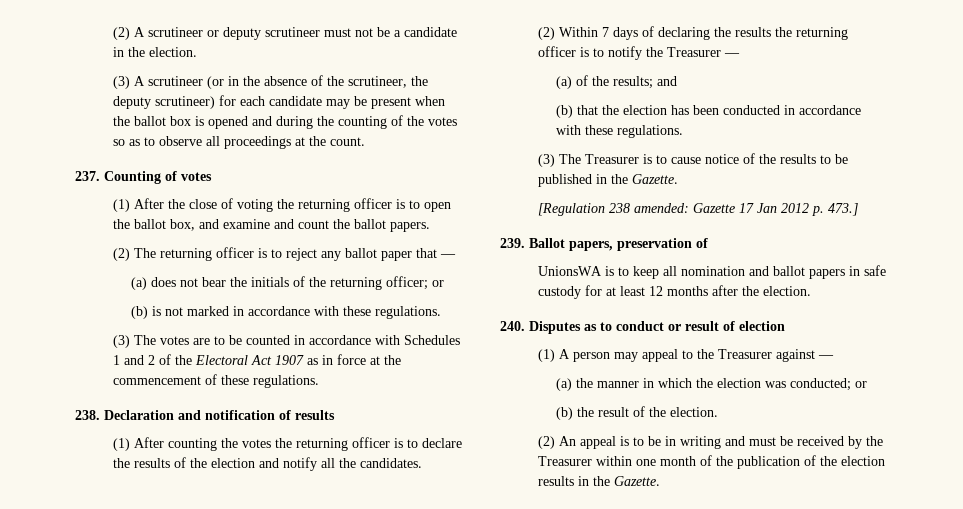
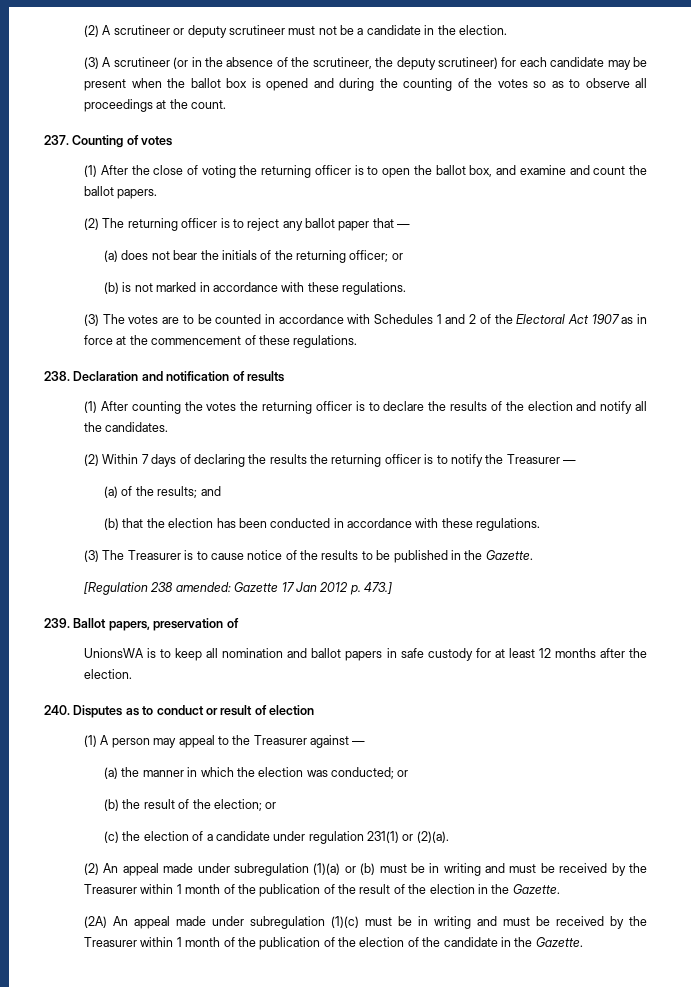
[670,407,719,417] [537,436,644,449] election. // (2) An appeal is to -> [213,799,277,811] [104,831,449,844] [84,863,407,876] election; or // (c) the election of a candidate under regulation 231(1) or (2)(a). // (2) An appeal made under subregulation (1)(a) or (b) must
[635,459,656,466] one -> [176,884,560,897] [84,916,647,929] [84,937,182,947] 1 month of the publication of the result of the election in the Gazette. // (2A) An appeal made under subregulation (1)(c) must be in writing and must be received by the Treasurer within 1
[537,476,574,486] results -> [407,937,498,947] of the candidate

